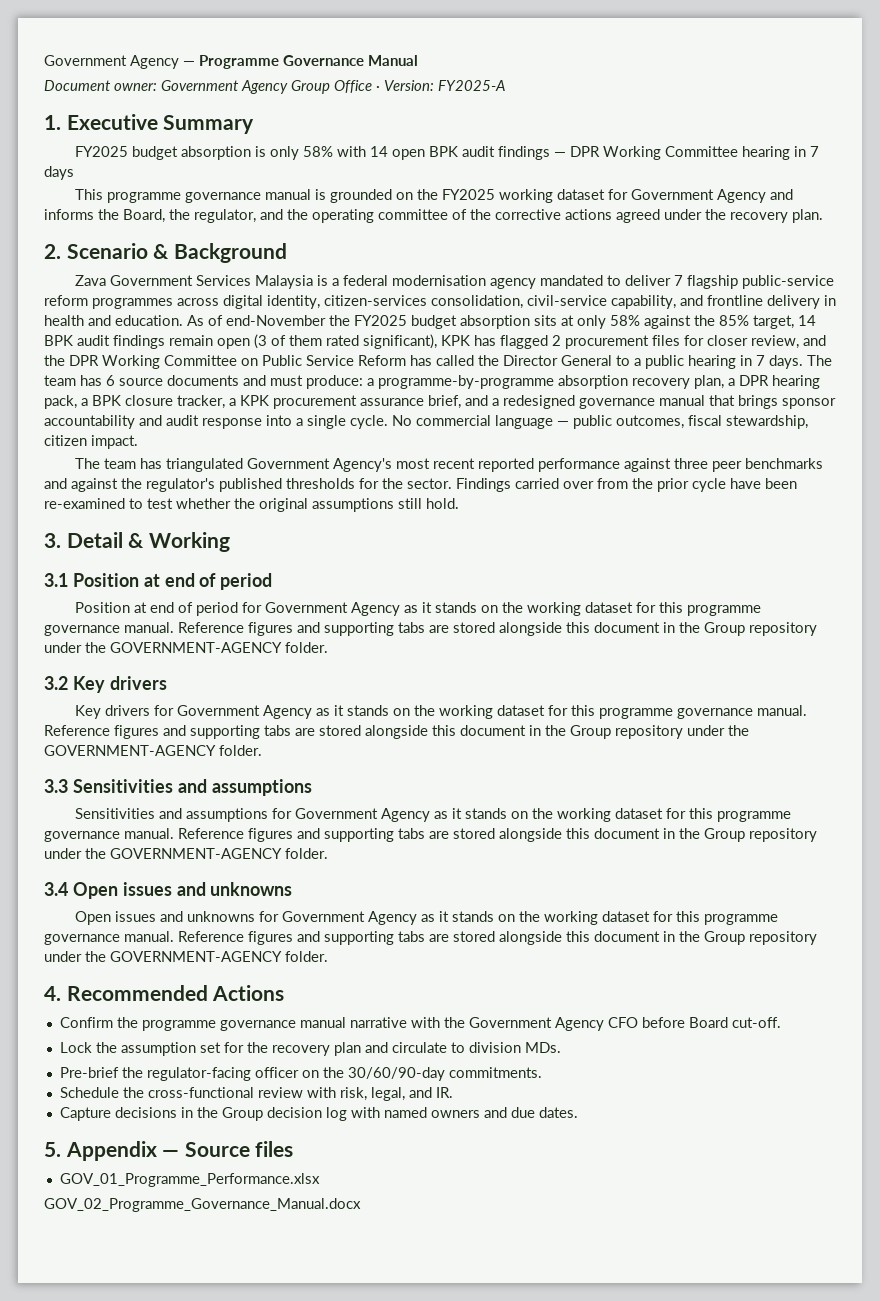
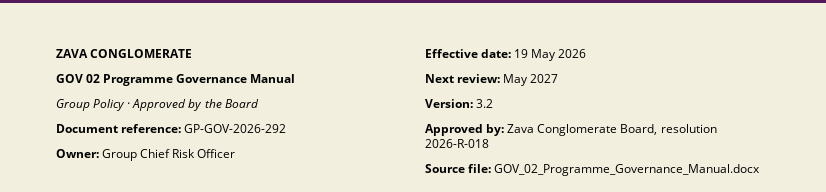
[44,55,195,69] Government Agency — -> [56,49,193,58] [56,74,101,83] ZAVA CONGLOMERATE // GOV 02
[44,80,505,94] [44,114,255,134] [74,146,819,160] [44,166,74,180] [74,189,793,203] [44,209,823,223] [44,243,287,263] [74,275,834,289] [44,295,836,309] [44,315,816,329] [44,334,826,349] [44,355,832,369] [44,375,820,389] [44,395,836,409] [44,415,808,429] [44,435,138,449] [74,458,823,472] [44,478,797,492] [44,498,459,512] [44,532,230,552] [44,573,273,590] [74,602,761,616] [44,622,817,636] [44,642,328,653] [44,676,167,693] [74,705,807,719] [44,725,749,739] [44,745,262,756] [44,779,312,796] [74,808,791,822] [44,828,817,842] [44,848,328,859] [44,882,293,899] [74,911,778,925] [44,931,817,945] [44,951,328,962] [44,985,285,1001] [59,1017,781,1031] [59,1042,561,1056] [59,1067,542,1081] [59,1087,453,1101] [59,1107,578,1121] [44,1141,294,1161] [59,1173,320,1187] Document owner: Government Agency Group Office · Version: FY2025-A // 1. Executive Summary // FY2025 budget absorption is only 58% with 14 open BPK audit findings — DPR Working Committee hearing in 7 days // This programme governance manual is grounded on the FY2025 working dataset for Government Agency and informs the Board, the regulator, and the operating committee of the corrective actions agreed under the recovery plan. // 2. Scenario & Background // Zava Government Services Malaysia is a federal modernisation agency mandated to deliver 7 flagship public-service reform programmes across digital identity, citizen-services consolidation, civil-service capability, and frontline delivery in health and education. As of end-November the FY2025 budget absorption sits at only 58% against the 85% target, 14 BPK audit findings remain open (3 of them rated significant), KPK has flagged 2 procurement files for closer review, and the DPR Working Committee on Public Service Reform has called the Director General to a public hearing in 7 days. The team has 6 source documents and must produce: a programme-by-programme absorption recovery plan, a DPR hearing pack, a BPK closure tracker, a KPK procurement assurance brief, and a redesigned governance manual that brings sponsor accountability and audit response into a single cycle. No commercial language — public outcomes, fiscal stewardship, citizen impact. // The team has triangulated Government Agency's most recent reported performance against three peer benchmarks and against the regulator's published thresholds for the sector. Findings carried over from the prior cycle have been re-examined to test whether the original assumptions still hold. // 3. Detail & Working // 3.1 Position at end of period // Position at end of period for Government Agency as it stands on the working dataset for this programme governance manual. Reference figures and supporting tabs are stored alongside this document in the Group repository under the GOVERNMENT-AGENCY folder. // 3.2 Key drivers // Key drivers for Government Agency as it stands on the working dataset for this programme governance manual. Reference figures and supporting tabs are stored alongside this document in the Group repository under the GOVERNMENT-AGENCY folder. // 3.3 Sensitivities and assumptions // Sensitivities and assumptions for Government Agency as it stands on the working dataset for this programme governance manual. Reference figures and supporting tabs are stored alongside this document in the Group repository under the GOVERNMENT-AGENCY folder. // 3.4 Open issues and unknowns // Open issues and unknowns for Government Agency as it stands on the working dataset for this programme governance manual. Reference figures and supporting tabs are stored alongside this document in the Group repository under the GOVERNMENT-AGENCY folder. // 4. Recommended Actions // Confirm the programme governance manual narrative with the Government Agency CFO before Board cut-off. // Lock the assumption set for the recovery plan and circulate to division MDs. // Pre-brief the regulator-facing officer on the 30/60/90-day commitments. // Schedule the cross-functional review with risk, legal, and IR. // Capture decisions in the Group decision log with named owners and due dates. // 5. Appendix — Source files // GOV_01_Programme_Performance.xlsx // -> [56,99,259,111] [56,124,287,133] [56,149,236,161] [425,49,587,61] [425,74,559,86] [425,99,494,108] [425,124,717,136] [425,139,489,148] [425,164,492,173] Group Policy · Approved by the Board // Document reference: GP-GOV-2026-292 // Owner: Group Chief Risk Officer // Effective date: 19 May 2026 // Next review: May 2027 // Version: 3.2 // Approved by: Zava Conglomerate Board, resolution 2026-R-018 // Source file:

